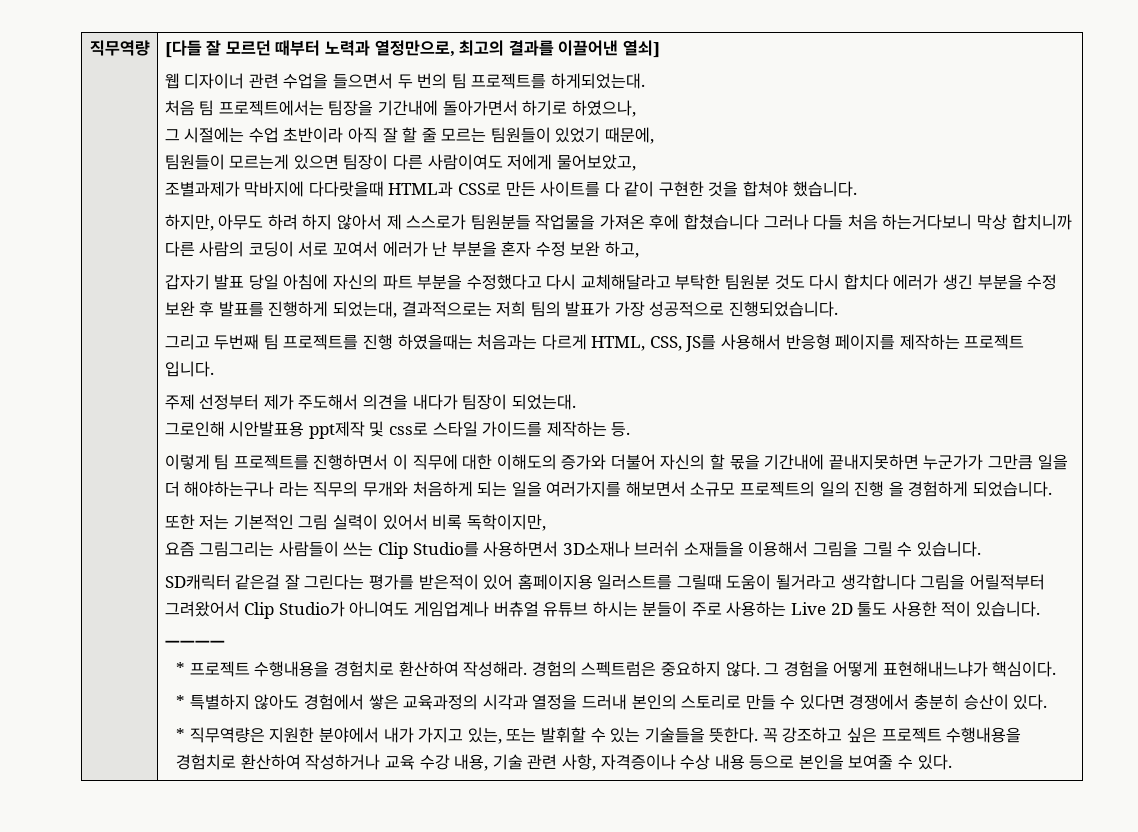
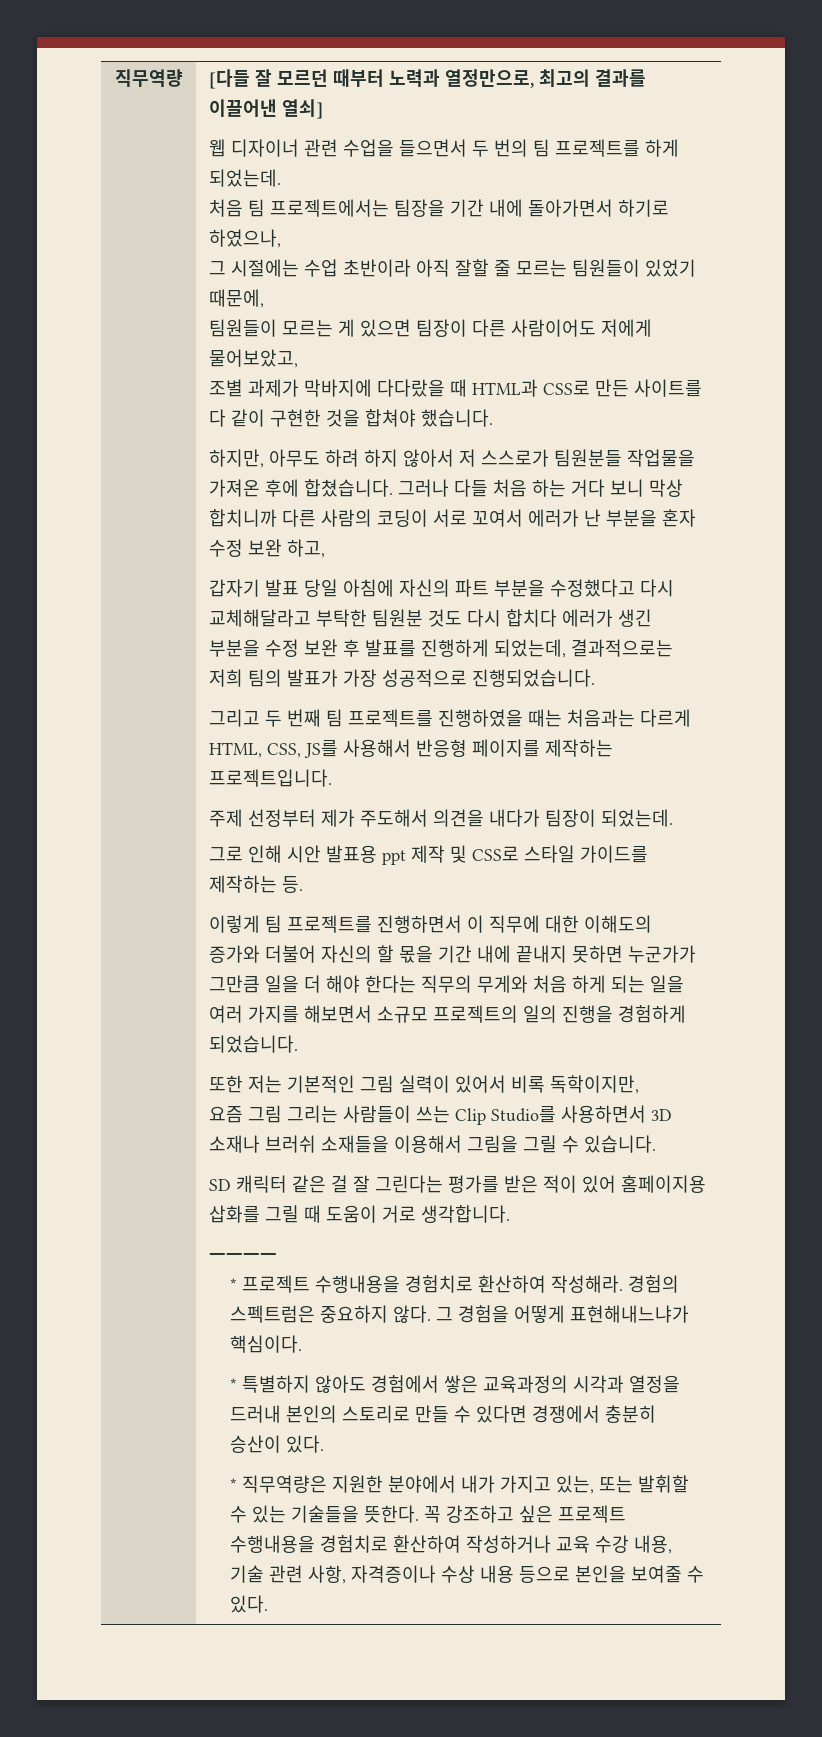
[550,73,645,89] 하게되었는대. -> [645,139,680,157] [209,169,282,187] 하게 되었는데.
[377,100,438,116] 기간내에 -> [450,199,524,217] 기간 내에
[382,127,418,143] 잘 할 -> [455,259,490,277] 잘할
[229,154,290,170] 모르는게 -> [282,319,356,337] 모르는 게
[427,154,503,170] 사람이여도 -> [511,319,597,337] 사람이어도
[164,181,384,197] 조별과제가 막바지에 다다랏을때 -> [209,379,468,397] 조별 과제가 막바지에 다다랐을 때
[386,214,402,230] 제 -> [459,449,477,467] 저
[684,214,760,230] 합쳤습니다 -> [304,479,394,497] 합쳤습니다.
[882,214,973,230] 하는거다보니 -> [532,479,645,497] 하는 거다 보니
[332,301,397,318] 되었는대, -> [494,639,567,658] 되었는데,
[214,334,473,350] 두번째 팀 프로젝트를 진행 하였을때는 -> [265,709,563,727] 두 번째 팀 프로젝트를 진행하였을 때는
[964,334,1025,350] [164,361,214,377] 프로젝트 입니다. -> [209,769,333,787] 프로젝트입니다.
[511,394,576,410] [164,421,428,439] 되었는대. // 그로인해 시안발표용 ppt제작 및 css로 -> [601,809,674,827] [209,845,520,865] 되었는데. // 그로 인해 시안 발표용 ppt 제작 및 CSS로
[764,454,1068,470] [164,481,622,497] 기간내에 끝내지못하면 누군가가 그만큼 일을 더 해야하는구나 라는 직무의 무개와 처음하게 되는 일을 여러가지를 -> [438,945,697,963] [209,975,685,993] [209,1005,300,1023] 기간 내에 끝내지 못하면 누군가가 그만큼 일을 더 해야 한다는 직무의 무게와 처음 하게 되는 일을 여러 가지를
[854,481,904,497] 진행 을 -> [562,1005,614,1023] 진행을
[199,541,275,557] 그림그리는 -> [248,1105,339,1123] 그림 그리는
[562,541,630,557] 3D소재나 -> [651,1109,673,1121] [209,1135,261,1153] 3D 소재나
[164,574,1045,590] [164,601,1041,619] SD캐릭터 같은걸 잘 그린다는 평가를 받은적이 있어 홈페이지용 일러스트를 그릴때 도움이 될거라고 생각합니다 그림을 어릴적부터 그려왔어서 Clip Studio가 아니여도 게임업계나 버츄얼 유튜브 하시는 분들이 주로 사용하는 Live 2D 툴도 사용한 적이 있습니다. -> [209,1175,707,1193] [209,1205,511,1223] SD 캐릭터 같은 걸 잘 그린다는 평가를 받은 적이 있어 홈페이지용 삽화를 그릴 때 도움이 거로 생각합니다.

